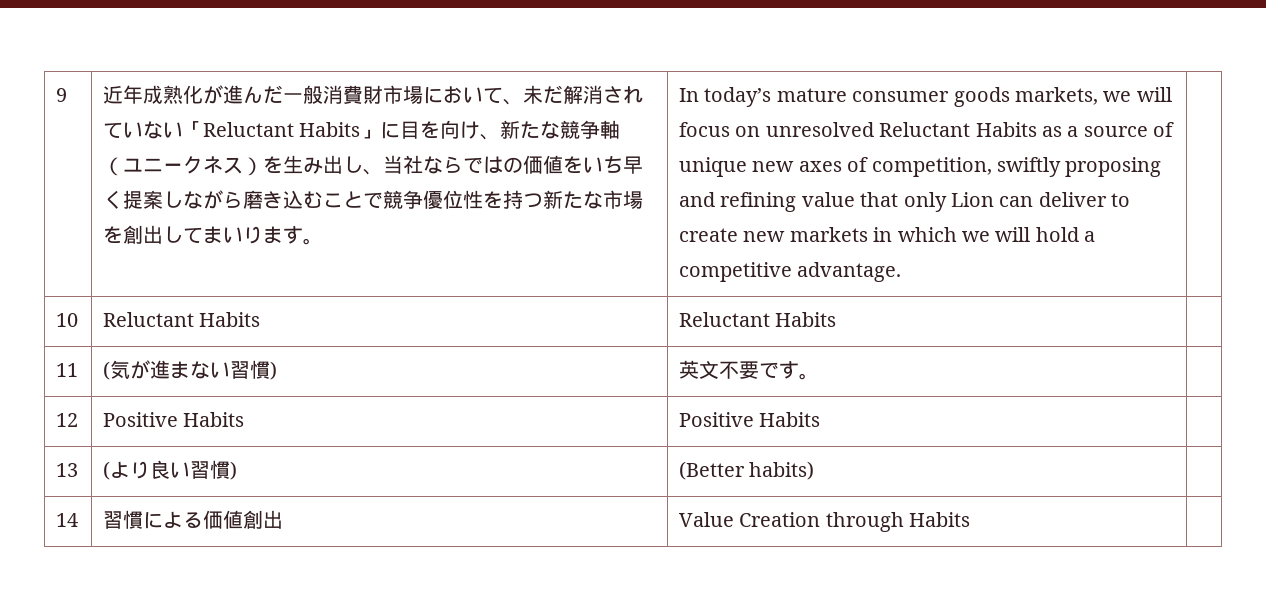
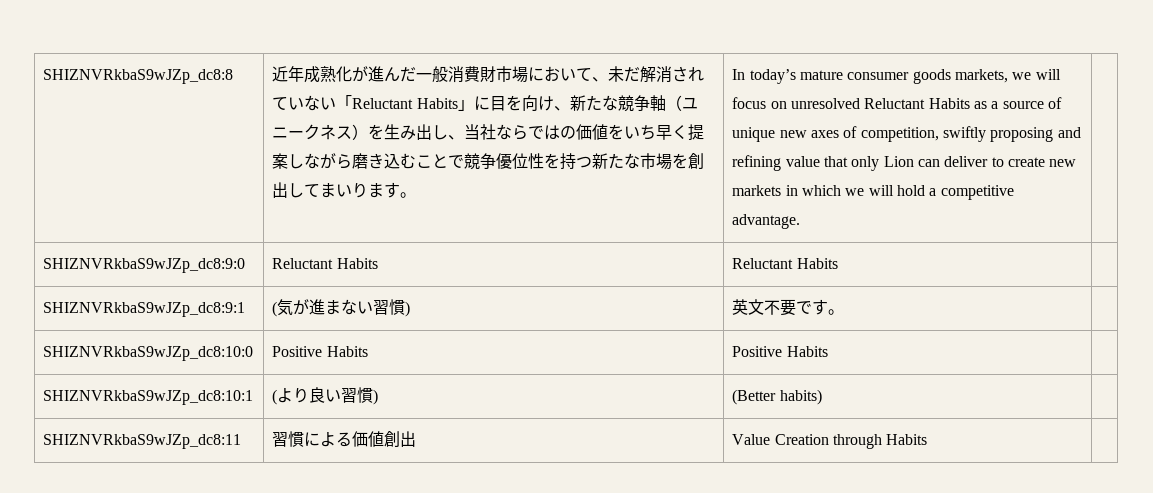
[56,88,68,102] 9 -> [43,69,234,84] SHIZNVRkbaS9wJZp_dc8:8
[56,313,79,327] 10 -> [43,258,246,273] SHIZNVRkbaS9wJZp_dc8:9:0
[56,363,79,377] 11 -> [43,302,246,317] SHIZNVRkbaS9wJZp_dc8:9:1
[56,413,79,427] 12 -> [43,346,254,361] SHIZNVRkbaS9wJZp_dc8:10:0
[56,463,79,477] 13 -> [43,390,254,405] SHIZNVRkbaS9wJZp_dc8:10:1
[56,513,79,527] 14 -> [43,434,242,449] SHIZNVRkbaS9wJZp_dc8:11

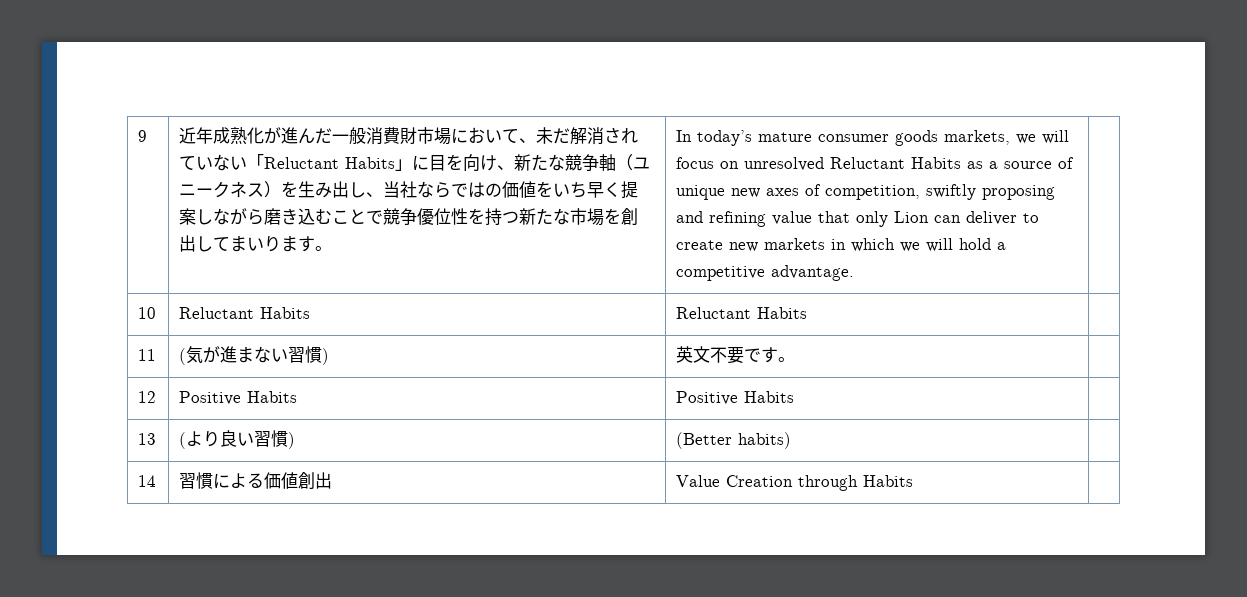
[43,69,234,84] SHIZNVRkbaS9wJZp_dc8:8 -> [138,130,148,142] 9
[43,258,246,273] SHIZNVRkbaS9wJZp_dc8:9:0 -> [138,307,157,319] 10
[43,302,246,317] SHIZNVRkbaS9wJZp_dc8:9:1 -> [138,349,157,361] 11
[43,346,254,361] SHIZNVRkbaS9wJZp_dc8:10:0 -> [138,391,157,403] 12
[43,390,254,405] SHIZNVRkbaS9wJZp_dc8:10:1 -> [138,433,157,445] 13
[43,434,242,449] SHIZNVRkbaS9wJZp_dc8:11 -> [138,475,157,487] 14

